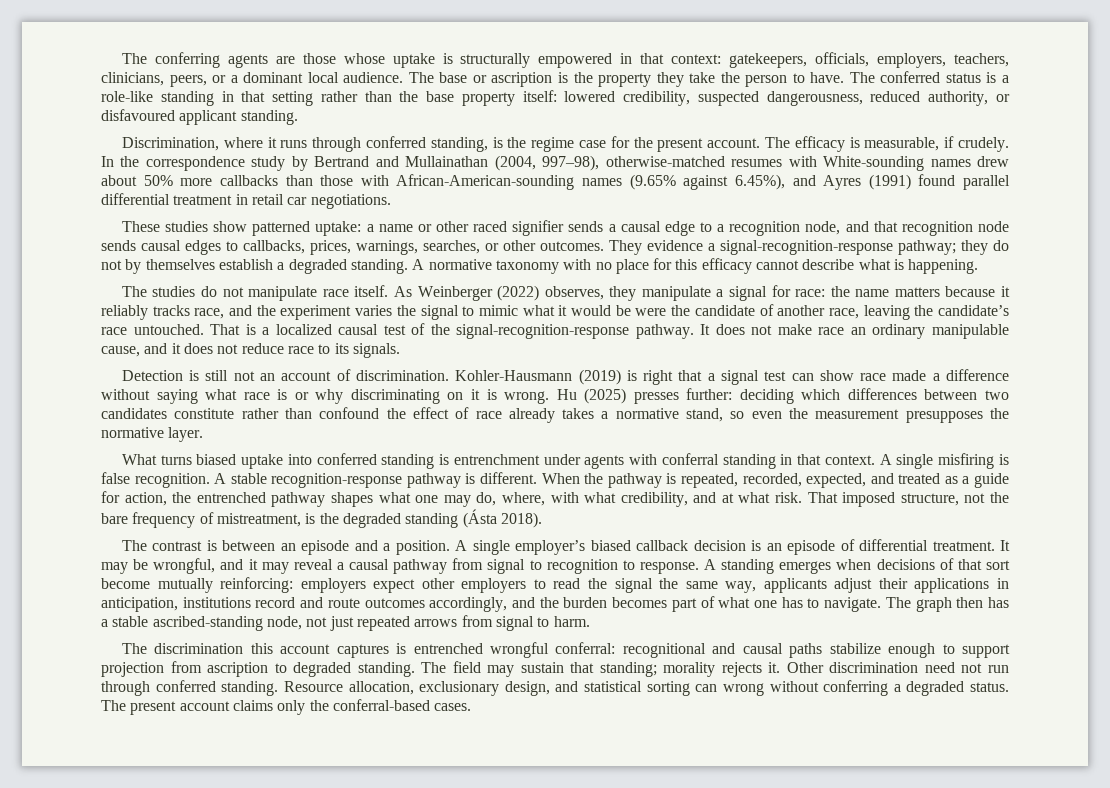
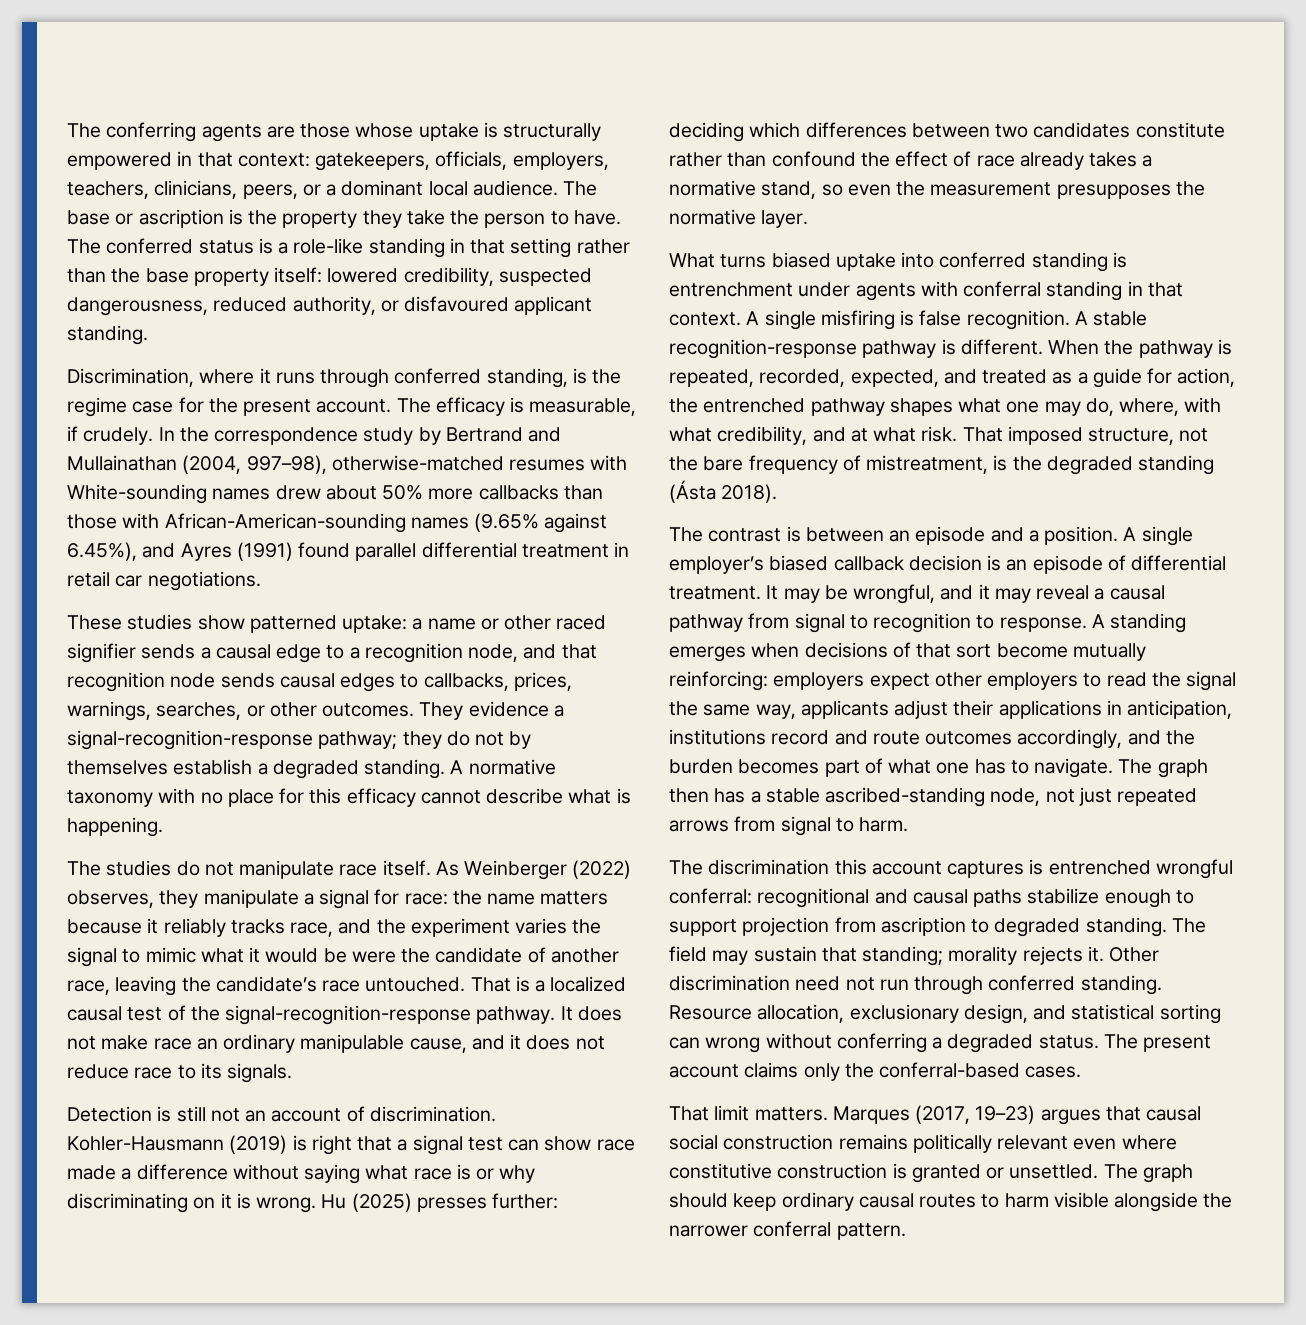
(472, 707) none -> [669,1105,1202,1125] [669,1134,1177,1153] [669,1163,1193,1183] [669,1192,1233,1212] [669,1221,906,1240] // That limit matters. Marques (2017, 19–23) argues that causal social construction remains politically relevant even where constitutive construction is granted or unsettled. The graph should keep ordinary causal routes to harm visible alongside the narrower conferral pattern.

